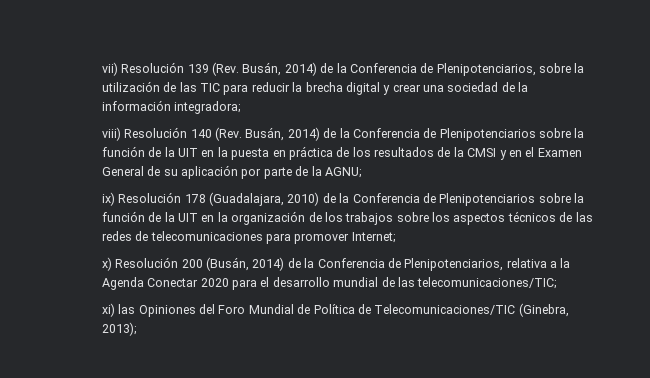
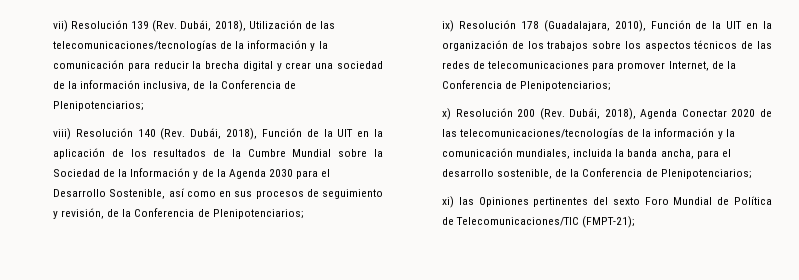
[242,62,585,76] [101,81,221,92] Busán, 2014) de la Conferencia de Plenipotenciarios, sobre la utilización de las TIC -> [180,20,335,32] [53,40,328,51] [53,60,125,69] Dubái, 2018), Utilización de las telecomunicaciones/tecnologías de la información y la comunicación
[174,101,242,114] [101,127,585,141] [101,146,333,160] integradora; // viii) Resolución 140 (Rev. Busán, 2014) de la Conferencia de Plenipotenciarios sobre la función de la UIT en la puesta en práctica -> [143,80,296,91] [53,101,145,111] [53,128,383,140] [53,148,106,159] inclusiva, de la Conferencia de Plenipotenciarios; // viii) Resolución 140 (Rev. Dubái, 2018), Función de la UIT en la aplicación
[467,147,582,160] [101,165,362,179] [101,192,585,206] [101,211,145,222] CMSI y en el Examen General de su aplicación por parte de la AGNU; // ix) Resolución 178 (Guadalajara, 2010) de la Conferencia de Plenipotenciarios sobre la función -> [247,149,383,157] [53,168,331,179] [53,188,383,199] [53,208,304,219] [442,20,691,32] Cumbre Mundial sobre la Sociedad de la Información y de la Agenda 2030 para el Desarrollo Sostenible, así como en sus procesos de seguimiento y revisión, de la Conferencia de Plenipotenciarios; // ix) Resolución 178 (Guadalajara, 2010), Función
[351,232,396,243] [101,257,571,271] [101,277,558,290] Internet; // x) Resolución 200 (Busán, 2014) de la Conferencia de Plenipotenciarios, relativa a la Agenda Conectar 2020 para el desarrollo mundial de las telecomunicaciones/TIC; -> [668,61,736,71] [442,80,612,91] [442,108,772,120] [442,128,735,139] [442,148,731,159] [442,168,752,179] Internet, de la Conferencia de Plenipotenciarios; // x) Resolución 200 (Rev. Dubái, 2018), Agenda Conectar 2020 de las telecomunicaciones/tecnologías de la información y la comunicación mundiales, incluida la banda ancha, para el desarrollo sostenible, de la Conferencia de Plenipotenciarios;
[199,304,216,314] del -> [533,197,640,207] pertinentes del sexto
[518,303,569,317] [101,322,137,336] (Ginebra, 2013); -> [582,216,636,228] (FMPT-21);

